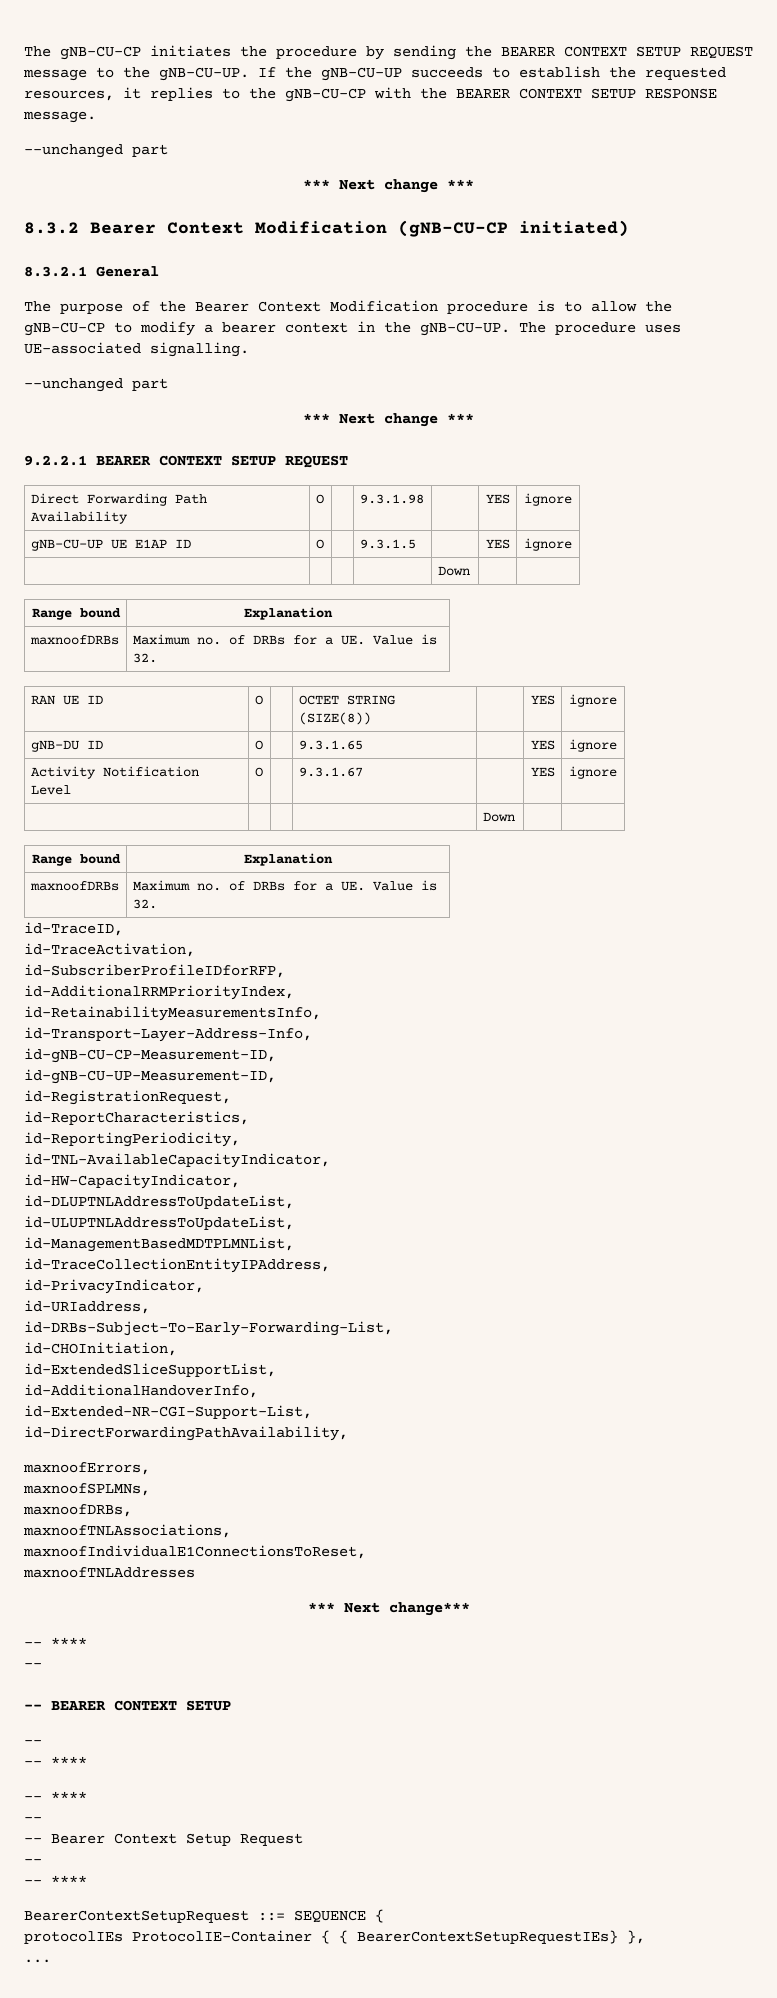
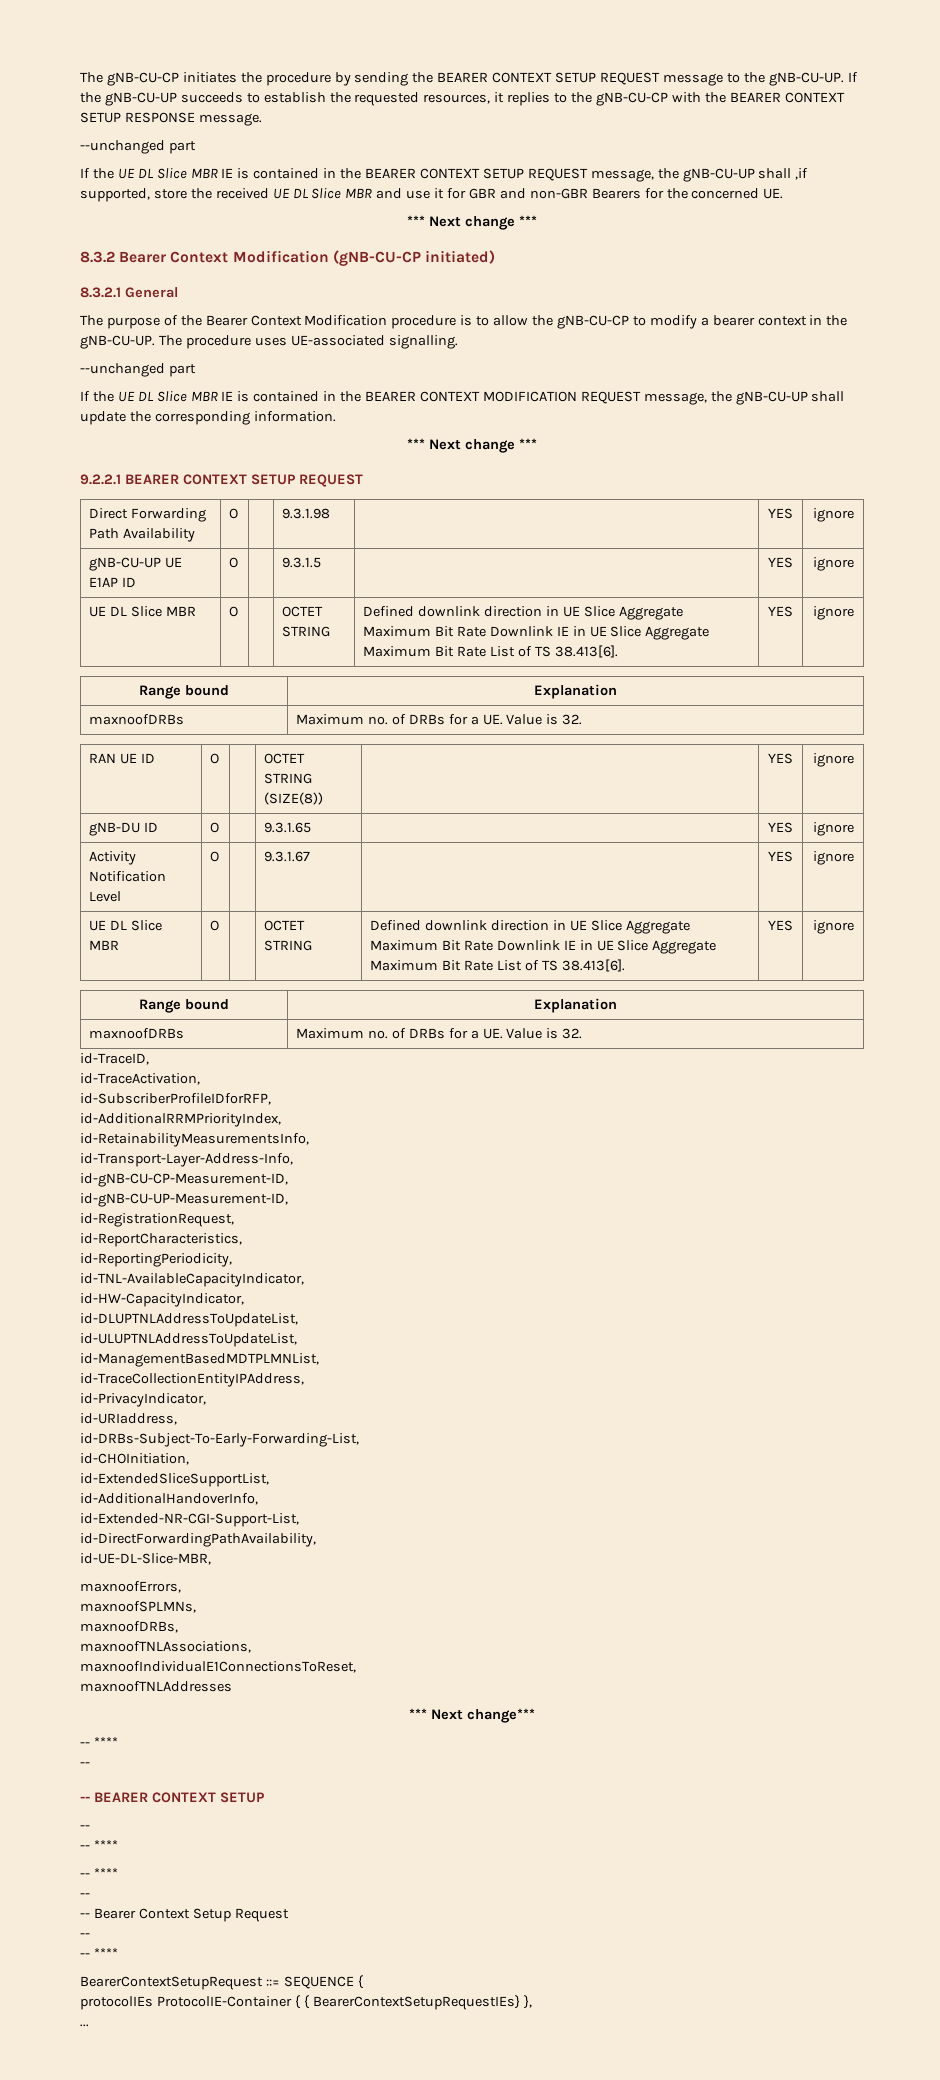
(168, 150) none -> [80,168,809,182] [80,188,784,202] // If the UE DL Slice MBR IE is contained in the BEARER CONTEXT SETUP REQUEST message, the gNB-CU-UP shall ,if supported, store the received UE DL Slice MBR and use it for GBR and non-GBR Bearers for the concerned UE.
(168, 384) none -> [80,391,845,405] [80,411,336,425] // If the UE DL Slice MBR IE is contained in the BEARER CONTEXT MODIFICATION REQUEST message, the gNB-CU-UP shall update the corresponding information.
[437,566,470,576] | | | | Down | | -> [89,606,196,617] [229,606,239,617] [282,606,324,617] [282,626,331,637] [363,606,683,620] [363,626,710,640] [363,645,618,658] [768,606,793,617] [812,606,854,620] UE DL Slice MBR | O | | OCTET STRING | Defined downlink direction in UE Slice Aggregate Maximum Bit Rate Downlink IE in UE Slice Aggregate Maximum Bit Rate List of TS 38.413[6]. | YES | ignore
[482,812,515,822] | | | | Down | | -> [89,920,162,931] [89,940,120,950] [210,920,220,931] [264,920,306,931] [264,940,313,951] [370,920,690,934] [370,940,717,954] [370,959,625,972] [768,920,793,931] [812,920,854,934] UE DL Slice MBR | O | | OCTET STRING | Defined downlink direction in UE Slice Aggregate Maximum Bit Rate Downlink IE in UE Slice Aggregate Maximum Bit Rate List of TS 38.413[6]. | YES | ignore
(348, 1433) none -> [80,1553,211,1565] // id-UE-DL-Slice-MBR,

